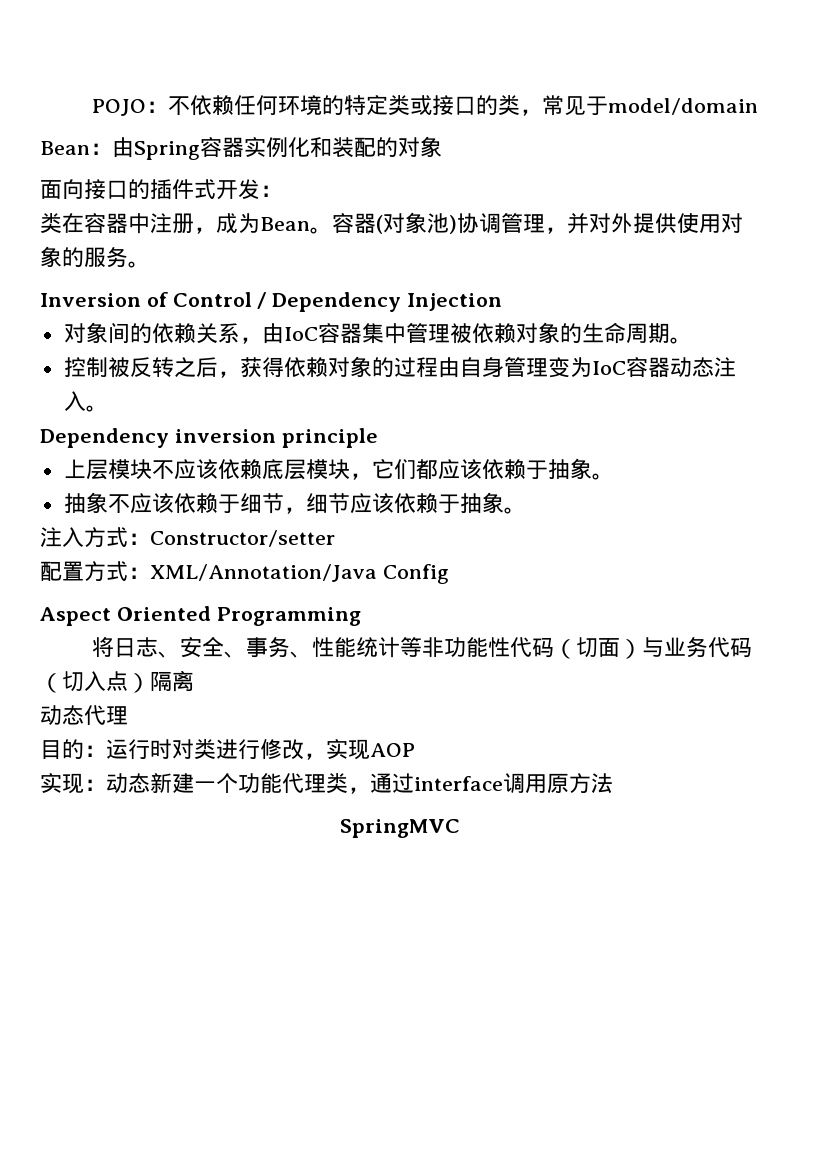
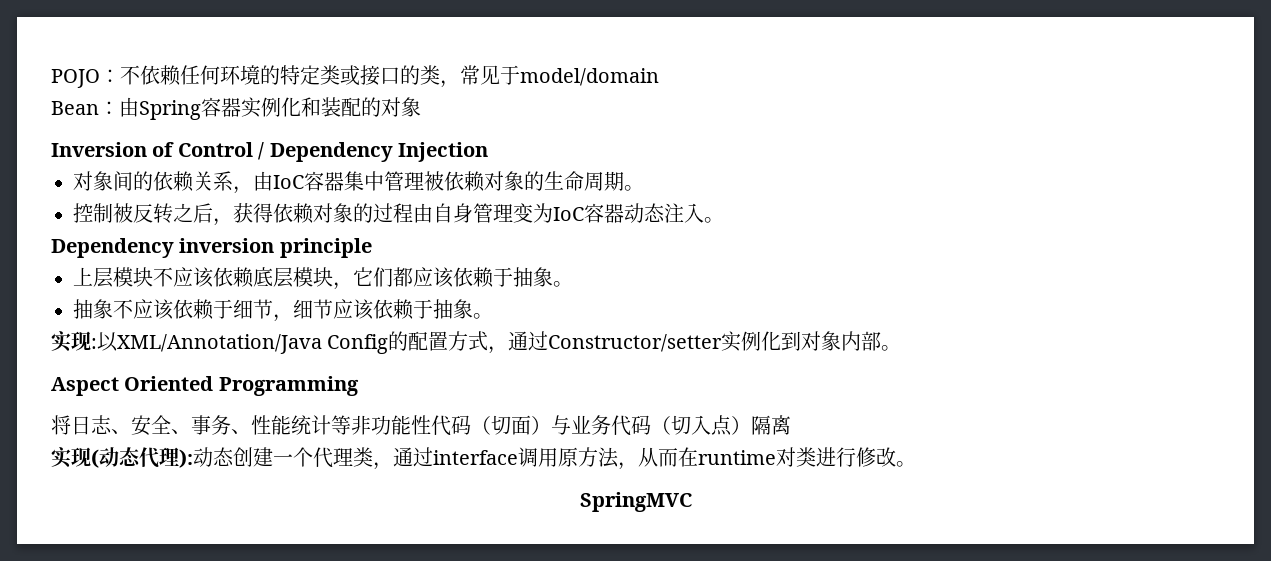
[40,179,282,200] [40,212,743,234] [40,246,150,268] // 面向接口的插件式开发： // 类在容器中注册，成为Bean。容器(对象池)协调管理，并对外提供使用对象的服务。 -> (421, 107) none
[40,527,335,547] [40,561,449,584] 注入方式：Constructor/setter // 配置方式：XML/Annotation/Java Config -> [51,331,902,354] 实现:以XML/Annotation/Java Config的配置方式，通过Constructor/setter实例化到对象内部。
(194, 681) none -> [51,447,99,468] 实现(
[40,739,415,760] [40,773,282,794] // 目的：运行时对类进行修改，实现AOP // 实现：动态新建一个功能 -> [179,447,313,468] ):动态创建一个
(613, 783) none -> [618,447,916,470] ，从而在runtime对类进行修改。

